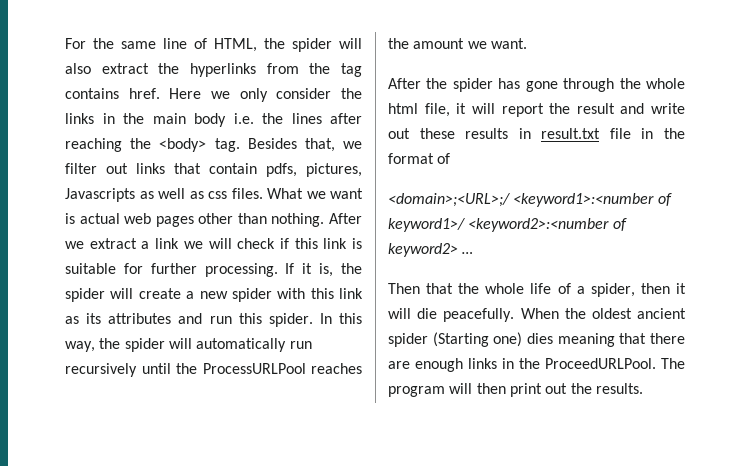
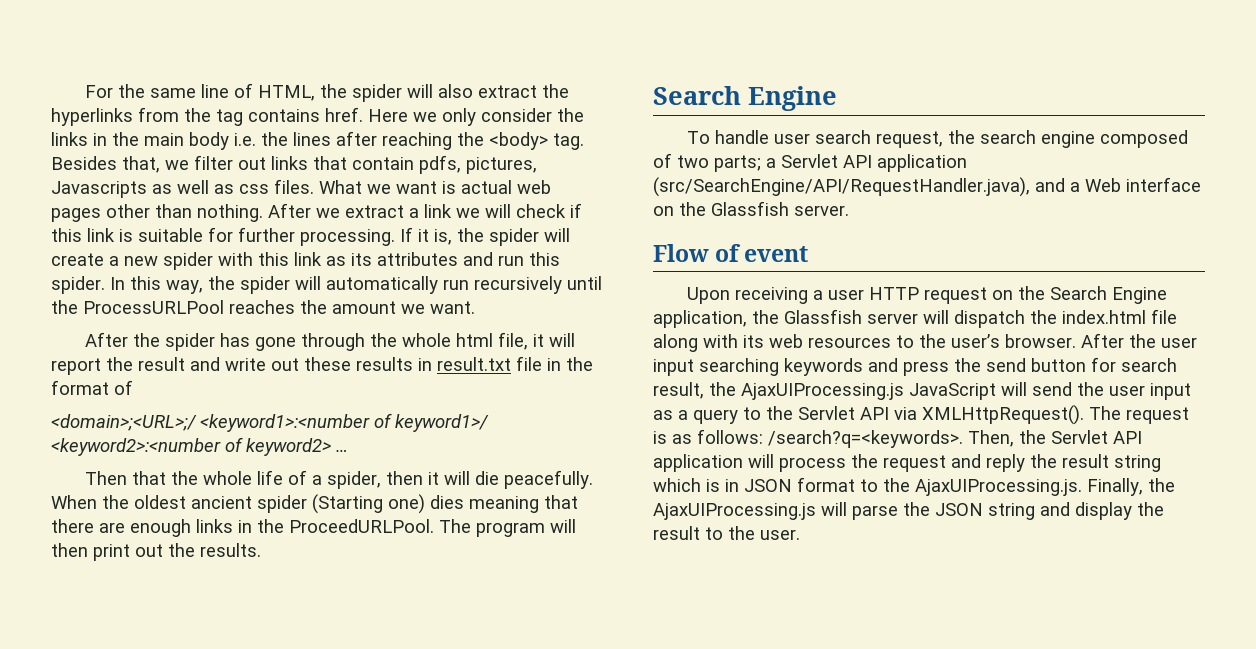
(643, 388) none -> [653,86,837,111] [686,130,1188,148] [653,153,967,172] [653,177,1201,197] [653,201,849,216] [653,244,809,262] [686,286,1167,304] [653,309,1177,328] [653,333,1197,352] [653,357,1177,376] [653,382,1191,400] [653,405,1189,425] [653,429,1142,448] [653,454,1161,472] [653,477,1175,496] [653,502,1164,520] [653,526,800,540] // Search Engine // To handle user search request, the search engine composed of two parts; a Servlet API application (src/SearchEngine/API/RequestHandler.java), and a Web interface on the Glassfish server. // Flow of event // Upon receiving a user HTTP request on the Search Engine application, the Glassfish server will dispatch the index.html file along with its web resources to the user’s browser. After the user input searching keywords and press the send button for search result, the AjaxUIProcessing.js JavaScript will send the user input as a query to the Servlet API via XMLHttpRequest(). The request is as follows: /search?q=<keywords>. Then, the Servlet API application will process the request and reply the result string which is in JSON format to the AjaxUIProcessing.js. Finally, the AjaxUIProcessing.js will parse the JSON string and display the result to the user.

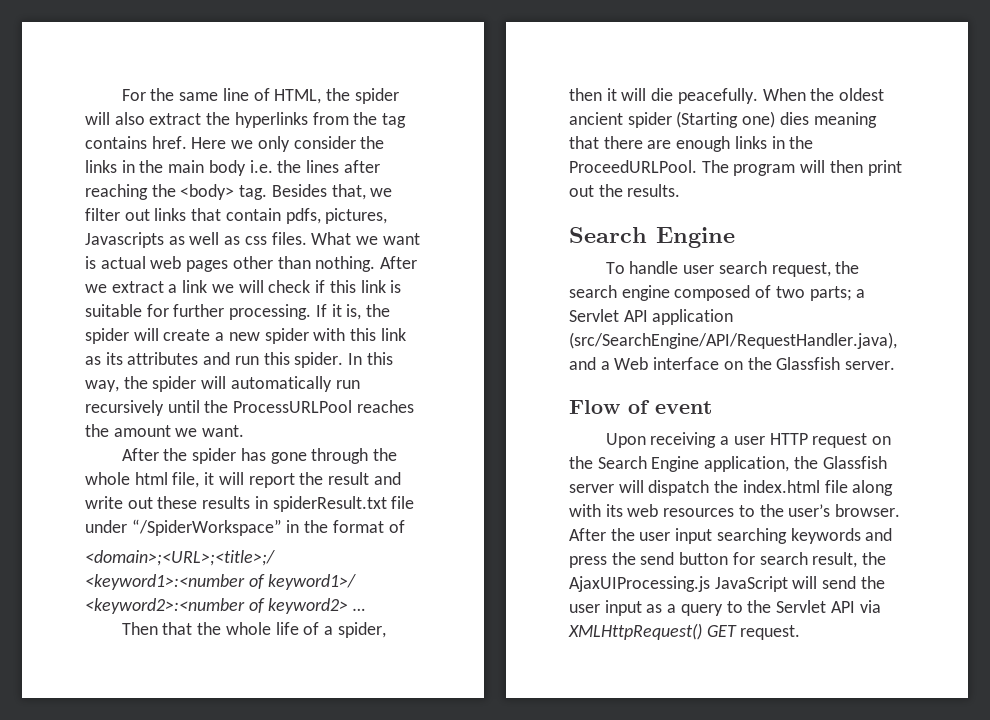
[437,356,542,371] result.txt file -> [272,496,415,512] [85,519,282,536] spiderResult.txt file under “/SpiderWorkspace”
[51,414,197,431] <domain>;<URL>;/ -> [85,550,275,566] <domain>;<URL>;<title>;/
[922,405,1189,425] [653,429,1142,448] [653,454,1161,472] [653,477,1175,496] [653,502,1164,520] [653,526,800,540] XMLHttpRequest(). The request is as follows: /search?q=<keywords>. Then, the Servlet API application will process the request and reply the result string which is in JSON format to the AjaxUIProcessing.js. Finally, the AjaxUIProcessing.js will parse the JSON string and display the result to the user. -> [568,623,801,640] XMLHttpRequest() GET request.

